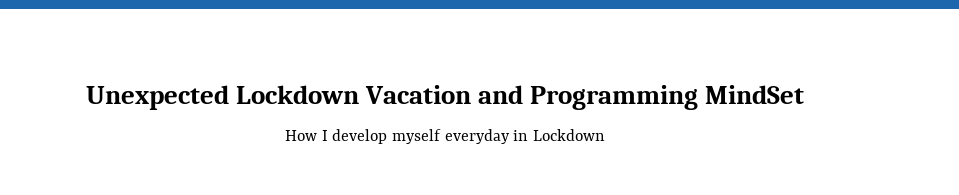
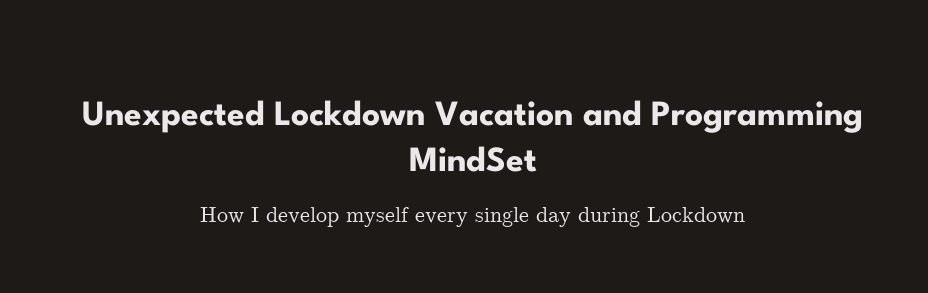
[444,129,529,144] everyday in -> [415,207,640,227] every single day during

